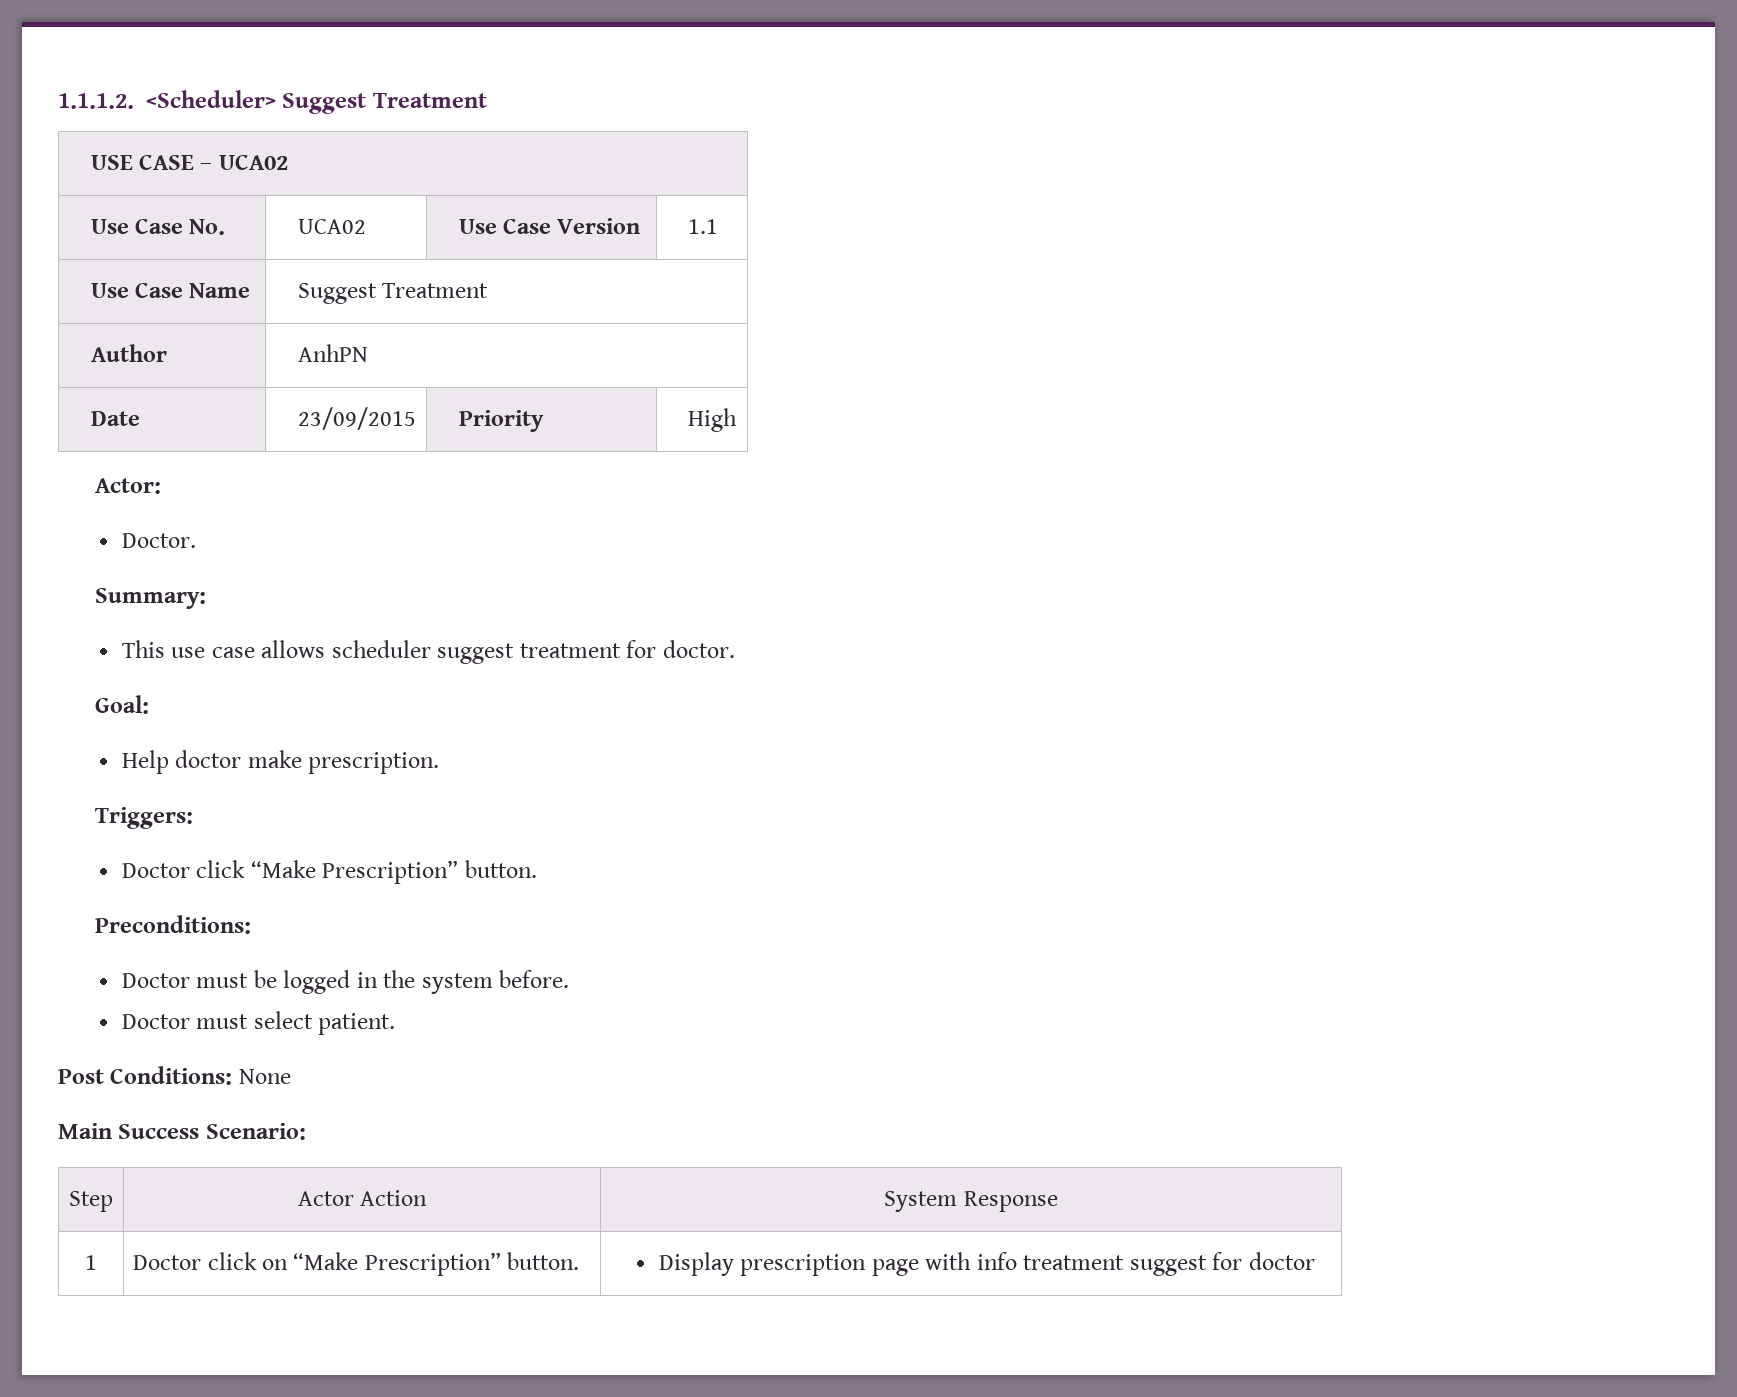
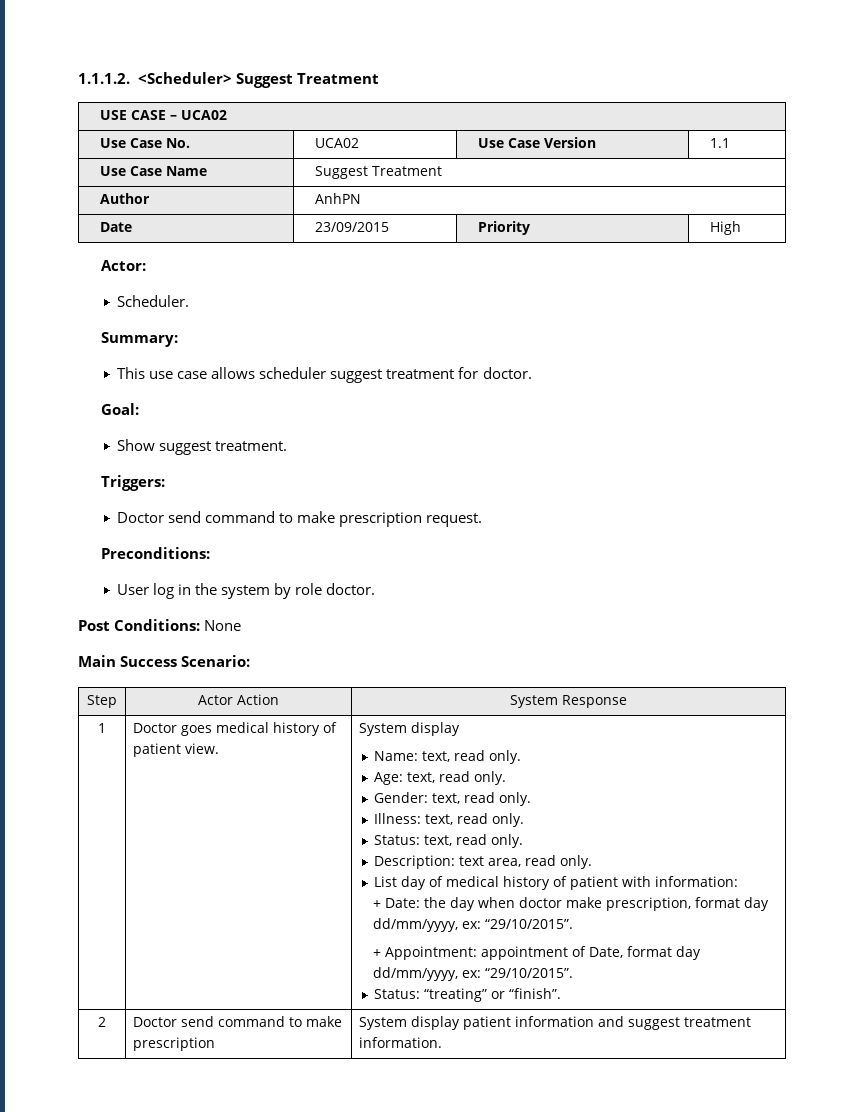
[121,533,196,548] Doctor. -> [117,295,190,307] Scheduler.
[121,750,440,774] [95,807,194,829] [121,860,537,884] [95,915,252,934] [121,970,570,994] [121,1011,396,1035] Help doctor make prescription. // Triggers: // Doctor click “Make Prescription” button. // Preconditions: // Doctor must be logged in the system before. // Doctor must select patient. -> [117,439,288,455] [100,475,165,491] [117,511,483,527] [100,547,210,559] [117,583,376,599] Show suggest treatment. // Triggers: // Doctor send command to make prescription request. // Preconditions: // User log in the system by role doctor.
[207,1252,580,1276] [658,1252,1315,1276] click on “Make Prescription” button. | Display prescription page with info treatment suggest for doctor -> [181,722,338,736] [133,743,220,757] [359,722,461,736] [374,750,522,764] [374,771,507,785] [374,792,532,806] [374,813,525,827] [374,834,524,848] [374,855,593,869] [374,876,739,890] [372,897,769,911] [372,918,573,932] [372,946,701,960] [372,967,573,981] [374,988,562,1002] [98,1017,106,1027] [133,1016,343,1027] [133,1037,216,1051] [359,1016,752,1030] [359,1037,443,1048] goes medical history of patient view. | System display // Name: text, read only. // Age: text, read only. // Gender: text, read only. // Illness: text, read only. // Status: text, read only. // Description: text area, read only. // List day of medical history of patient with information: // + Date: the day when doctor make prescription, format day dd/mm/yyyy, ex: “29/10/2015”. // + Appointment: appointment of Date, format day dd/mm/yyyy, ex: “29/10/2015”. // Status: “treating” or “finish”. // 2 | Doctor send command to make prescription | System display patient information and suggest treatment information.

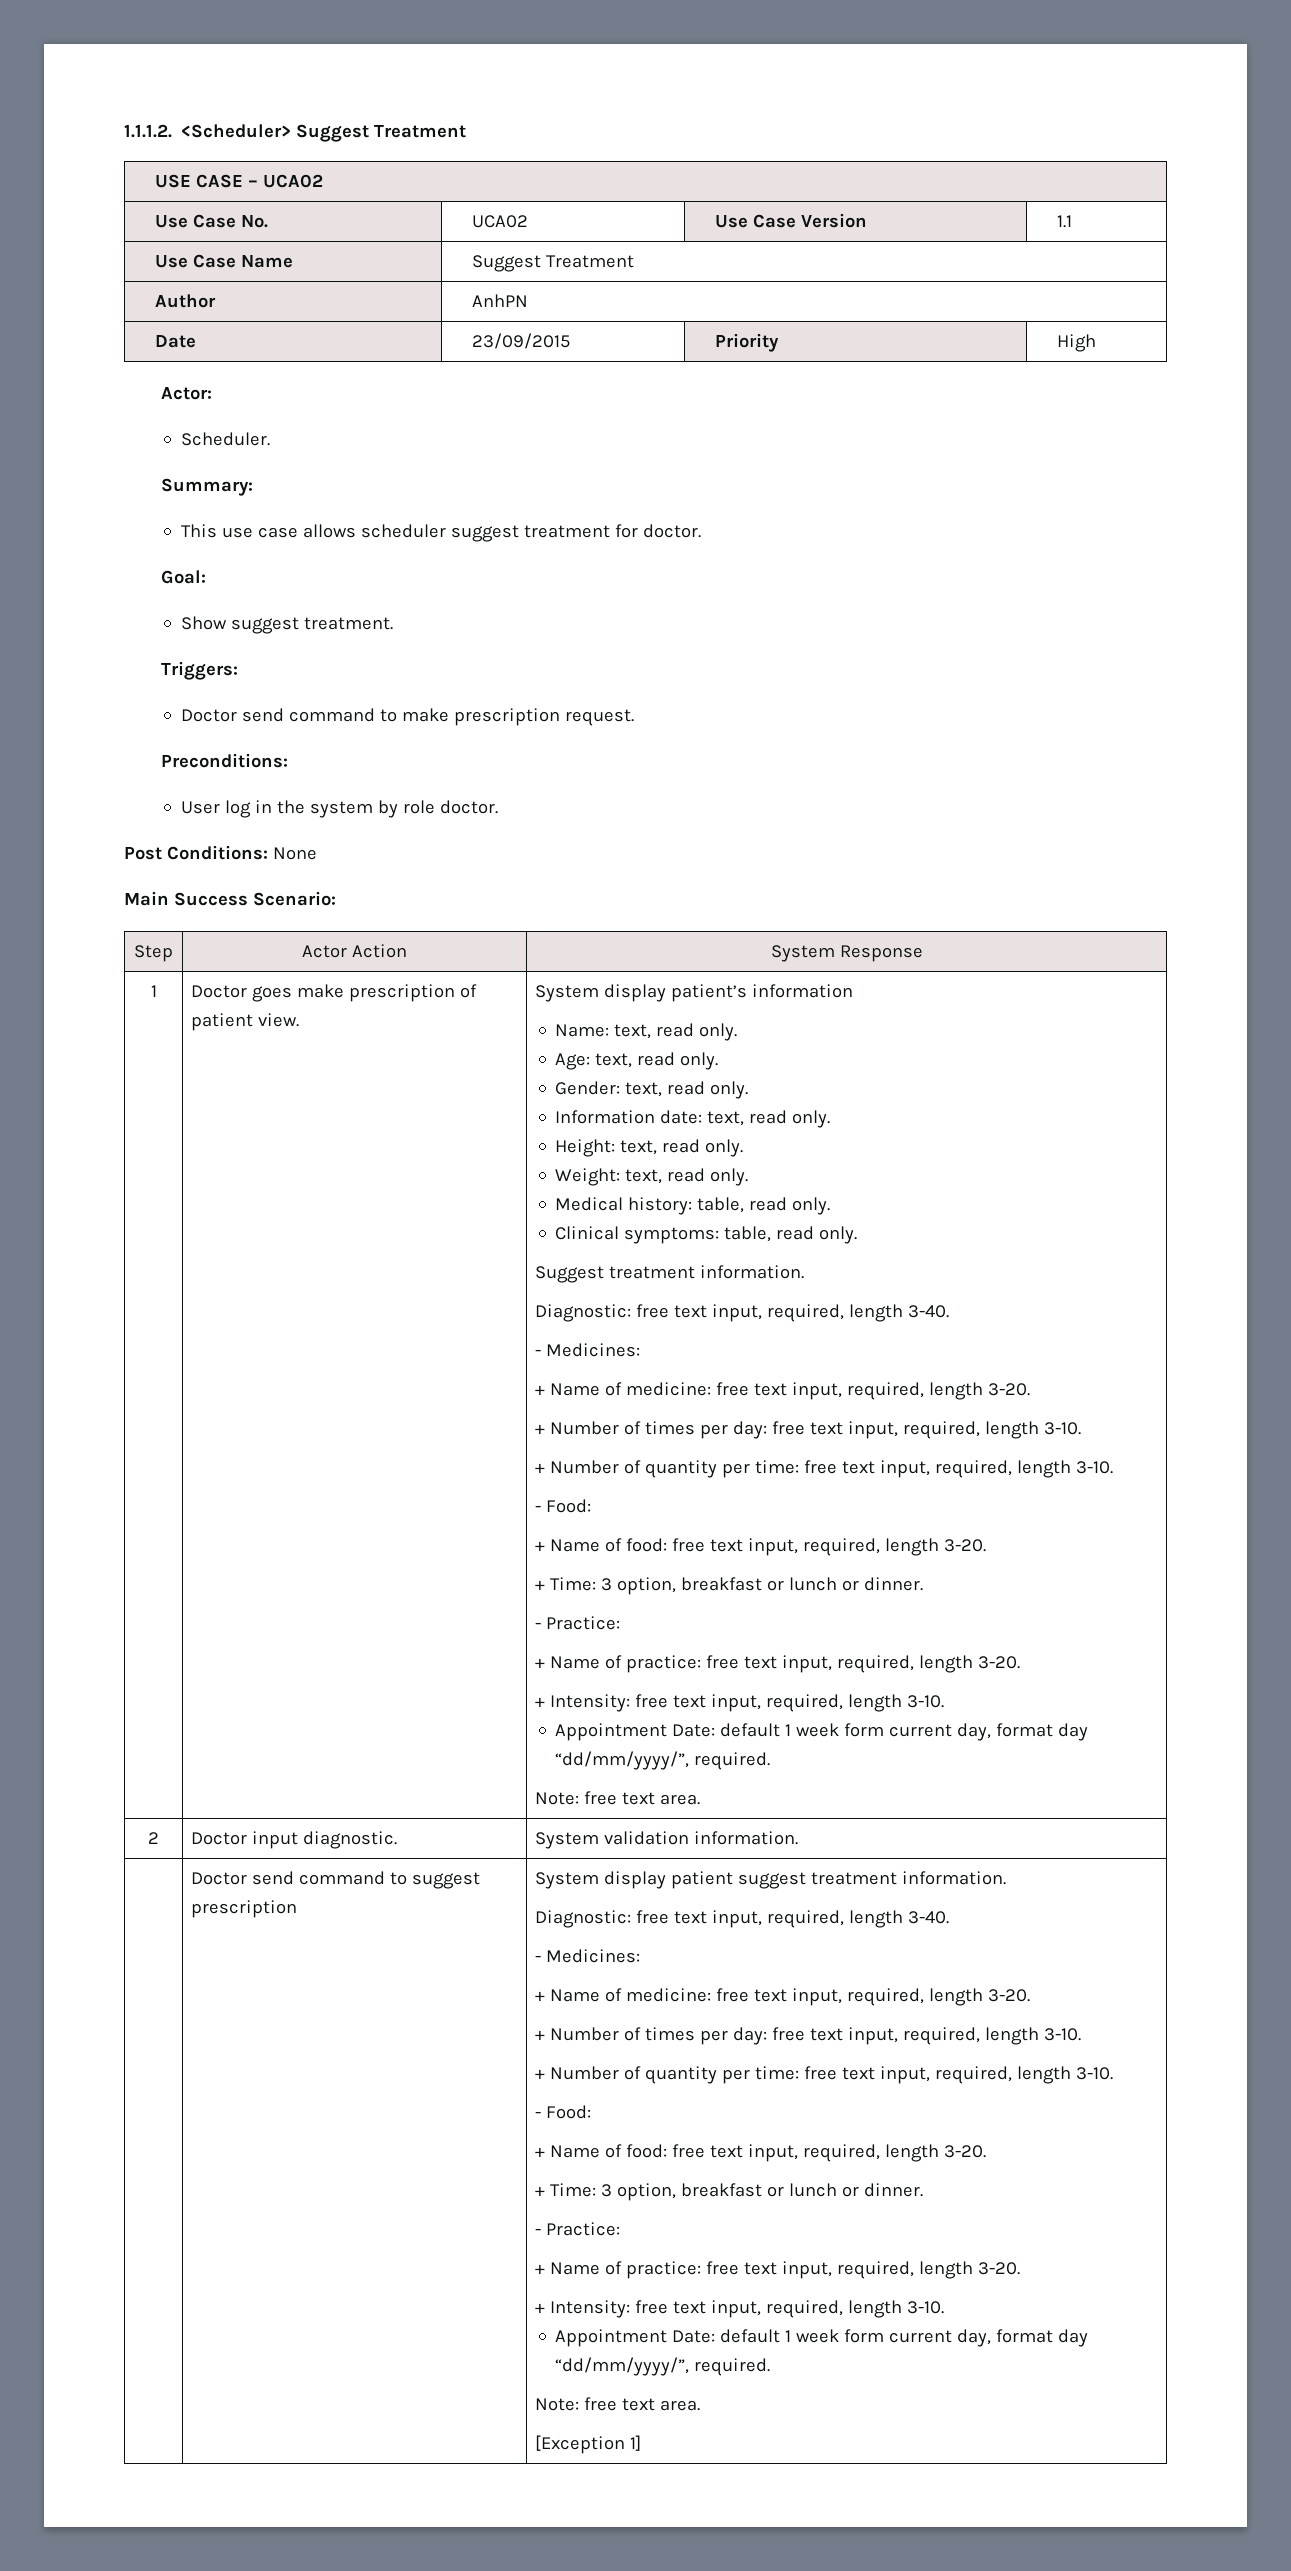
[216,722,321,736] medical history -> [297,984,456,1002] make prescription
(461, 729) none -> [671,984,854,1002] patient’s information
[374,813,525,827] [374,834,524,848] [374,855,593,869] [374,876,739,890] [372,897,769,911] [372,918,573,932] [372,946,701,960] [372,967,573,981] [374,988,562,1002] [98,1017,106,1027] [133,1016,343,1027] Illness: text, read only. // Status: text, read only. // Description: text area, read only. // List day of medical history of patient with information: // + Date: the day when doctor make prescription, format day dd/mm/yyyy, ex: “29/10/2015”. // + Appointment: appointment of Date, format day dd/mm/yyyy, ex: “29/10/2015”. // Status: “treating” or “finish”. // 2 | Doctor send command to make -> [555,1110,831,1128] [555,1139,744,1157] [555,1168,749,1186] [555,1197,831,1215] [555,1226,858,1244] [535,1265,805,1283] [535,1304,950,1322] [535,1343,641,1357] [535,1382,1031,1400] [535,1421,1082,1439] [535,1460,1114,1478] [535,1499,592,1513] [535,1538,987,1556] [535,1577,924,1595] [535,1616,621,1630] [535,1655,1021,1673] [535,1694,945,1712] [555,1723,1089,1741] [555,1751,771,1770] [535,1791,701,1805] [148,1832,159,1844] [191,1831,398,1849] [535,1831,799,1849] [191,1871,481,1889] Information date: text, read only. // Height: text, read only. // Weight: text, read only. // Medical history: table, read only. // Clinical symptoms: table, read only. // Suggest treatment information. // Diagnostic: free text input, required, length 3-40. // - Medicines: // + Name of medicine: free text input, required, length 3-20. // + Number of times per day: free text input, required, length 3-10. // + Number of quantity per time: free text input, required, length 3-10. // - Food: // + Name of food: free text input, required, length 3-20. // + Time: 3 option, breakfast or lunch or dinner. // - Practice: // + Name of practice: free text input, required, length 3-20. // + Intensity: free text input, required, length 3-10. // Appointment Date: default 1 week form current day, format day “dd/mm/yyyy/”, required. // Note: free text area. // 2 | Doctor input diagnostic. | System validation information. // | Doctor send command to suggest
[515,1016,625,1027] information and -> (734, 1880) none
(443, 1042) none -> [535,1910,950,1928] [535,1949,641,1963] [535,1988,1031,2006] [535,2027,1082,2045] [535,2066,1114,2084] [535,2105,592,2119] [535,2144,987,2162] [535,2183,924,2201] [535,2222,621,2236] [535,2261,1021,2279] [535,2300,945,2318] [555,2329,1089,2347] [555,2357,771,2376] [535,2397,701,2411] [535,2435,642,2454] // Diagnostic: free text input, required, length 3-40. // - Medicines: // + Name of medicine: free text input, required, length 3-20. // + Number of times per day: free text input, required, length 3-10. // + Number of quantity per time: free text input, required, length 3-10. // - Food: // + Name of food: free text input, required, length 3-20. // + Time: 3 option, breakfast or lunch or dinner. // - Practice: // + Name of practice: free text input, required, length 3-20. // + Intensity: free text input, required, length 3-10. // Appointment Date: default 1 week form current day, format day “dd/mm/yyyy/”, required. // Note: free text area. // [Exception 1]

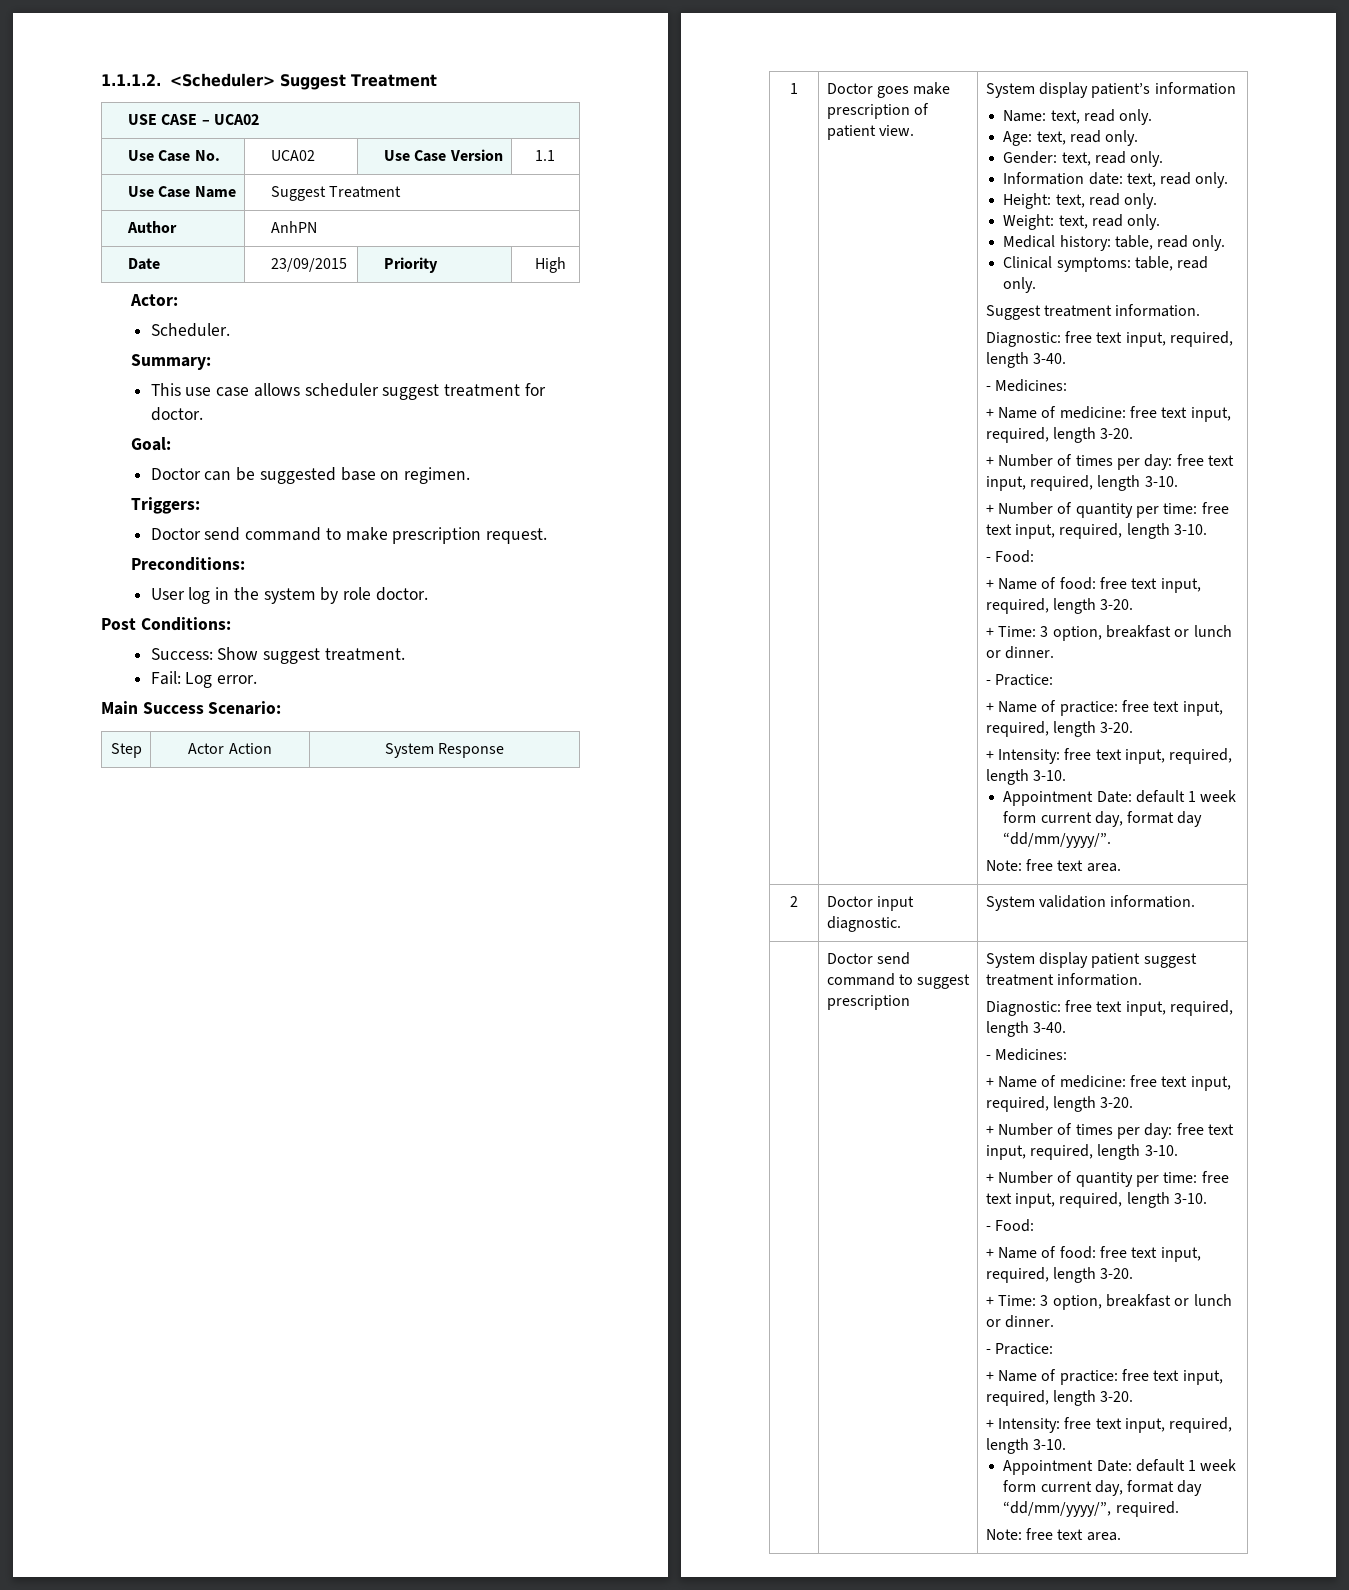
[181,616,394,634] Show suggest treatment. -> [150,467,471,484] Doctor can be suggested base on regimen.
[166,845,317,860] Conditions: None -> [140,617,231,631] [150,647,405,664] [150,671,258,688] Conditions: // Success: Show suggest treatment. // Fail: Log error.
[555,1751,771,1770] “dd/mm/yyyy/”, required. -> [1003,832,1112,848] “dd/mm/yyyy/”.
[535,2435,642,2454] // [Exception 1] -> (1121, 1536) none

